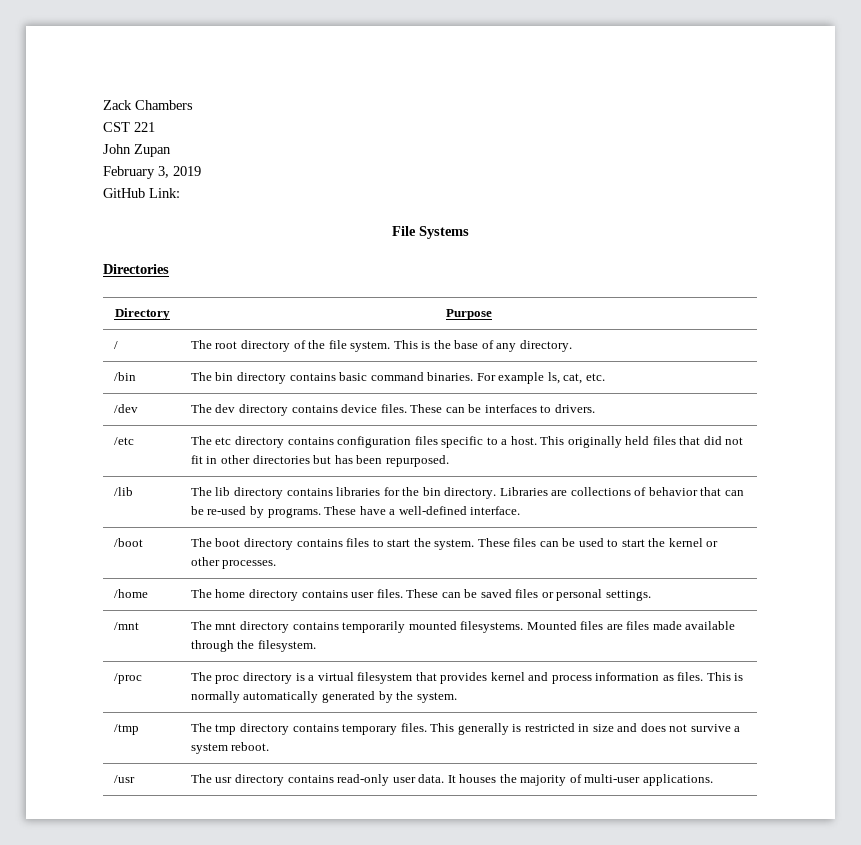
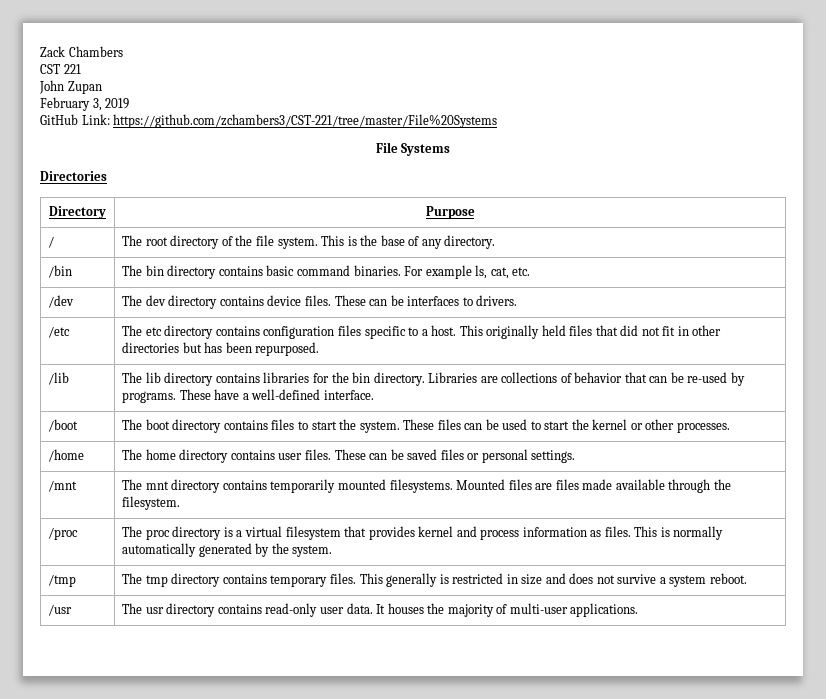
(180, 193) none -> [113,114,498,128] https://github.com/zchambers3/CST-221/tree/master/File%20Systems

